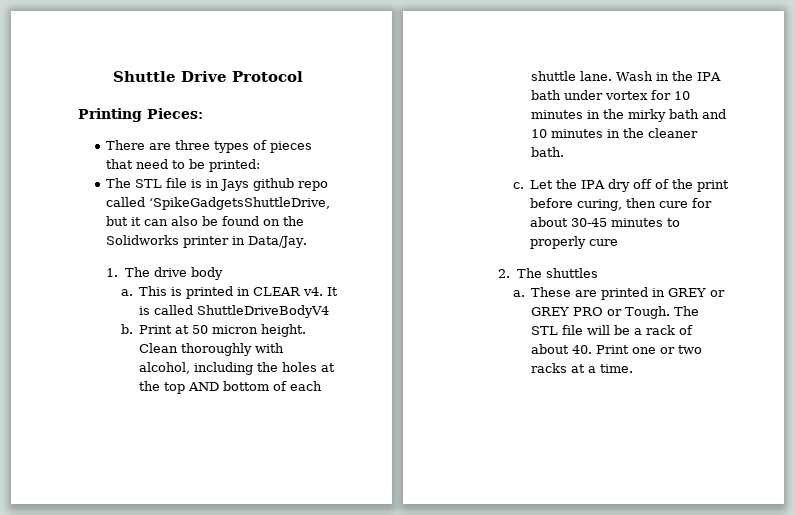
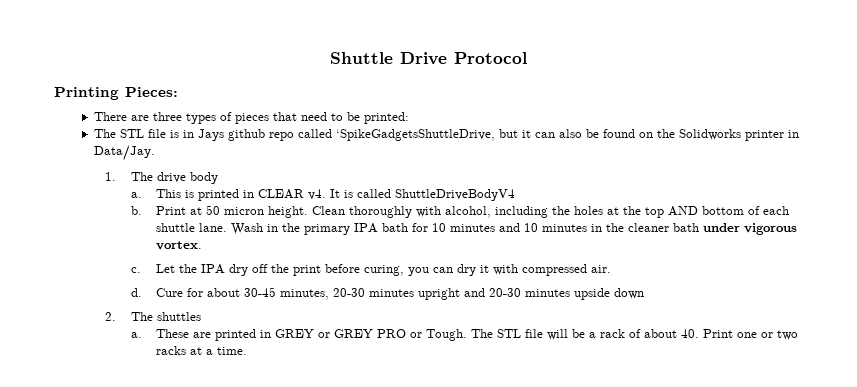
(693, 76) none -> [304,224,351,235] primary
[563,90,648,100] under vortex -> (409, 227) none
[586,109,699,122] in the mirky bath -> (496, 228) none
[530,147,564,157] bath. -> [673,223,798,235] [156,241,203,250] bath under vigorous vortex.
[654,179,669,189] of -> (269, 268) none
[625,198,712,208] [529,217,680,227] [529,236,618,249] then cure for about 30-45 minutes to properly cure -> [408,264,612,276] [130,287,645,300] you can dry it with compressed air. // d. Cure for about 30-45 minutes, 20-30 minutes upright and 20-30 minutes upside down

